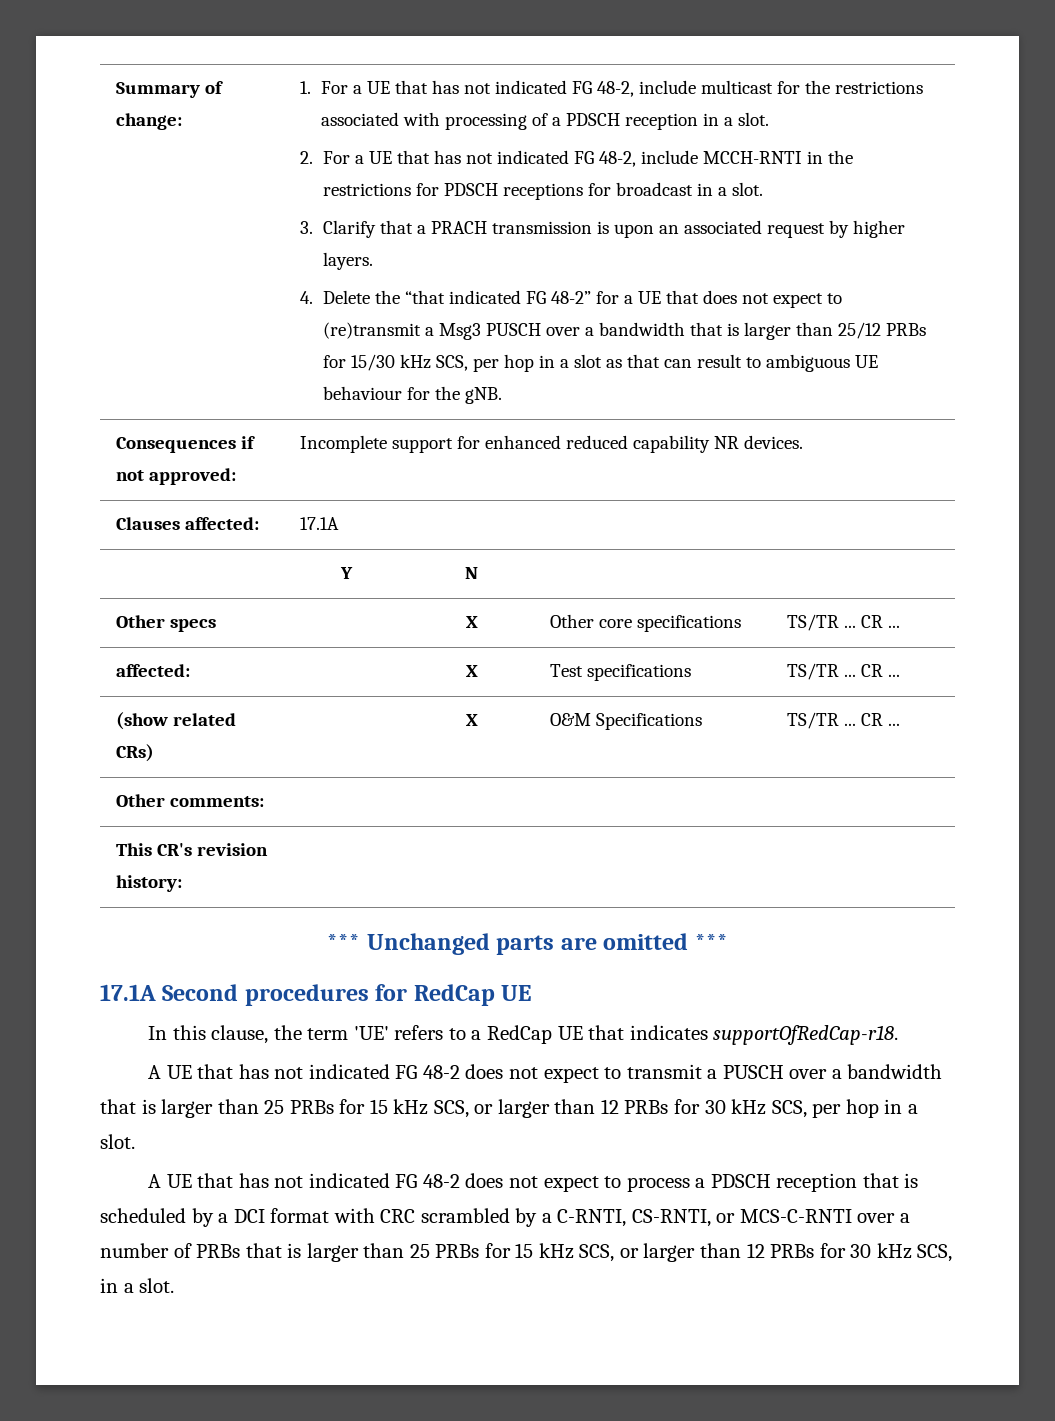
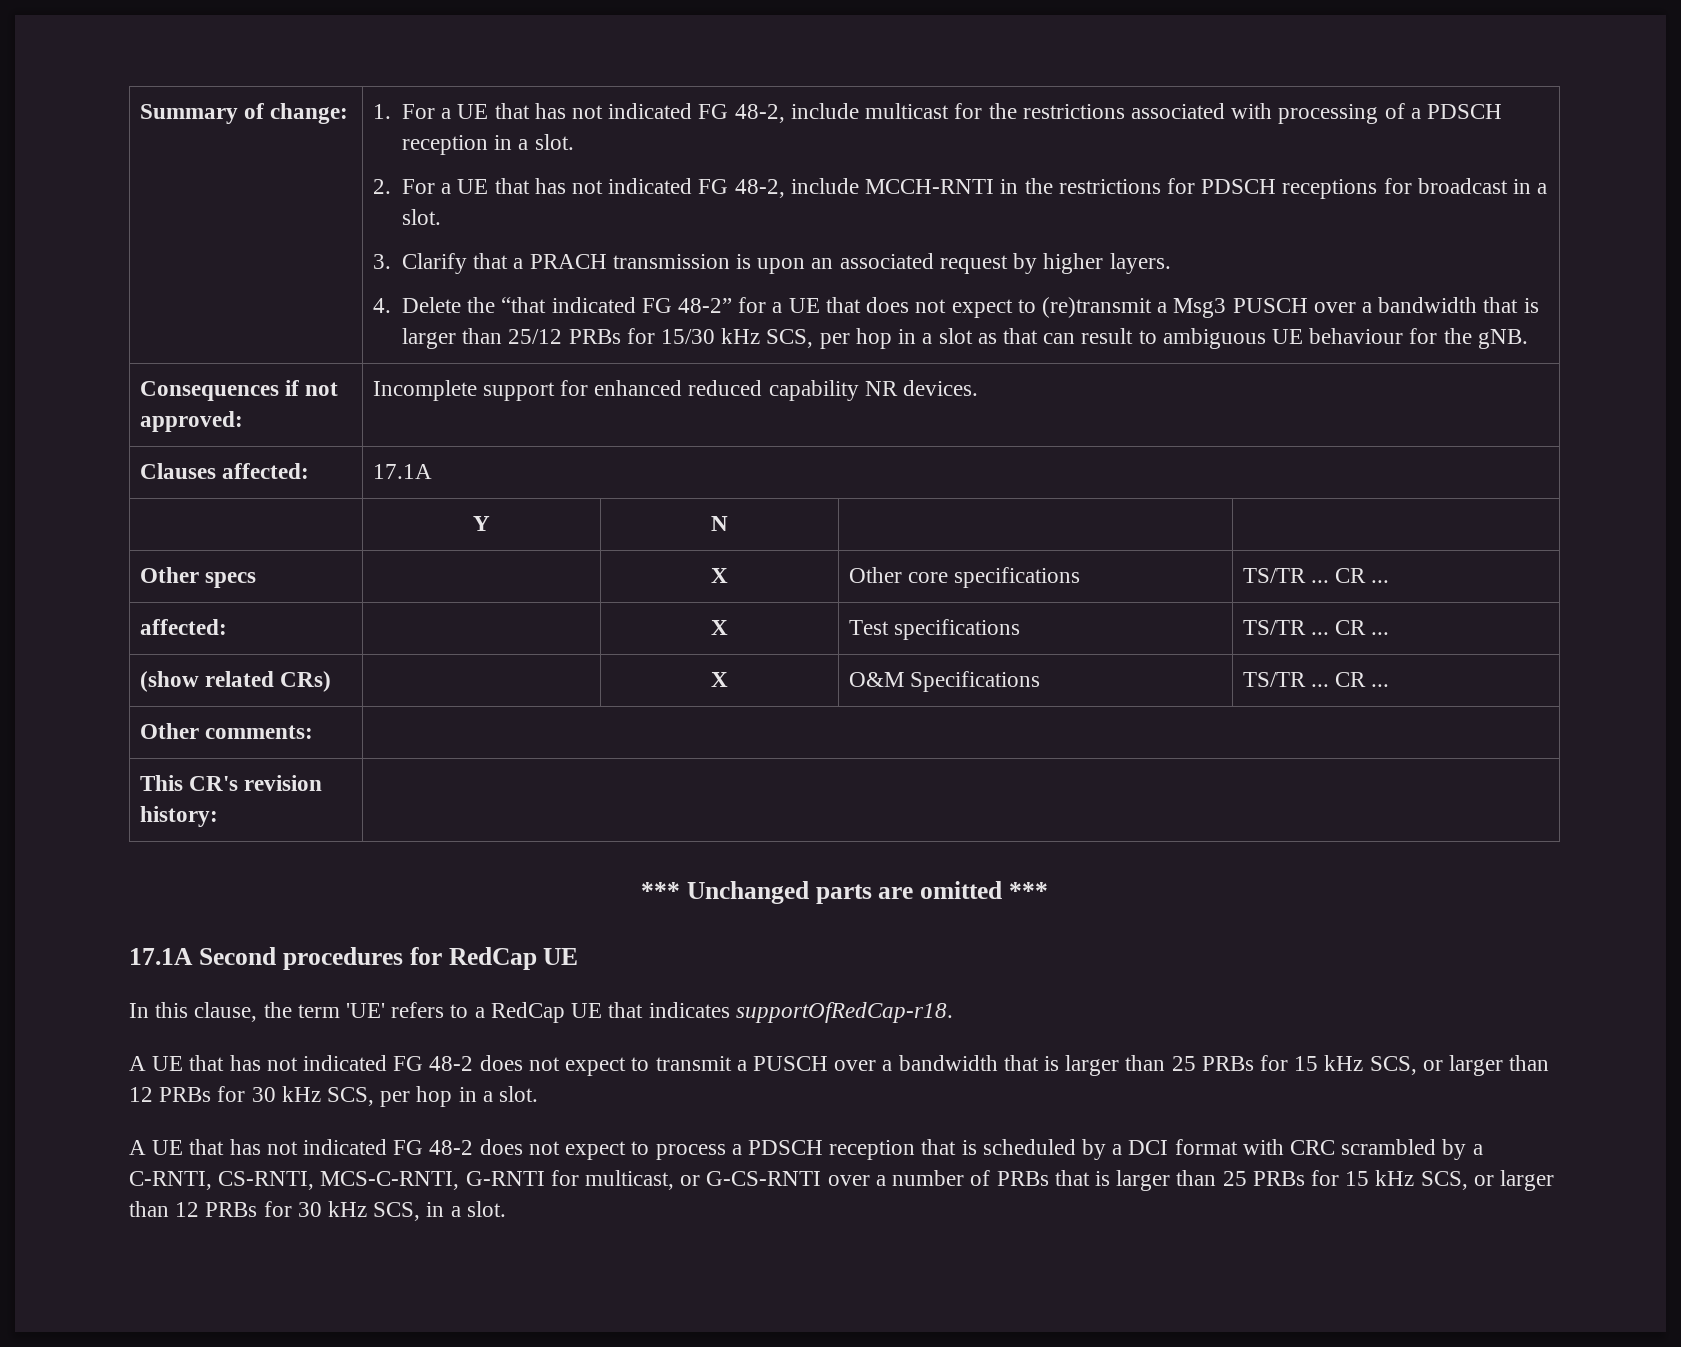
[716,1209,852,1223] or MCS-C-RNTI -> [320,1170,822,1190] MCS-C-RNTI, G-RNTI for multicast, or G-CS-RNTI

